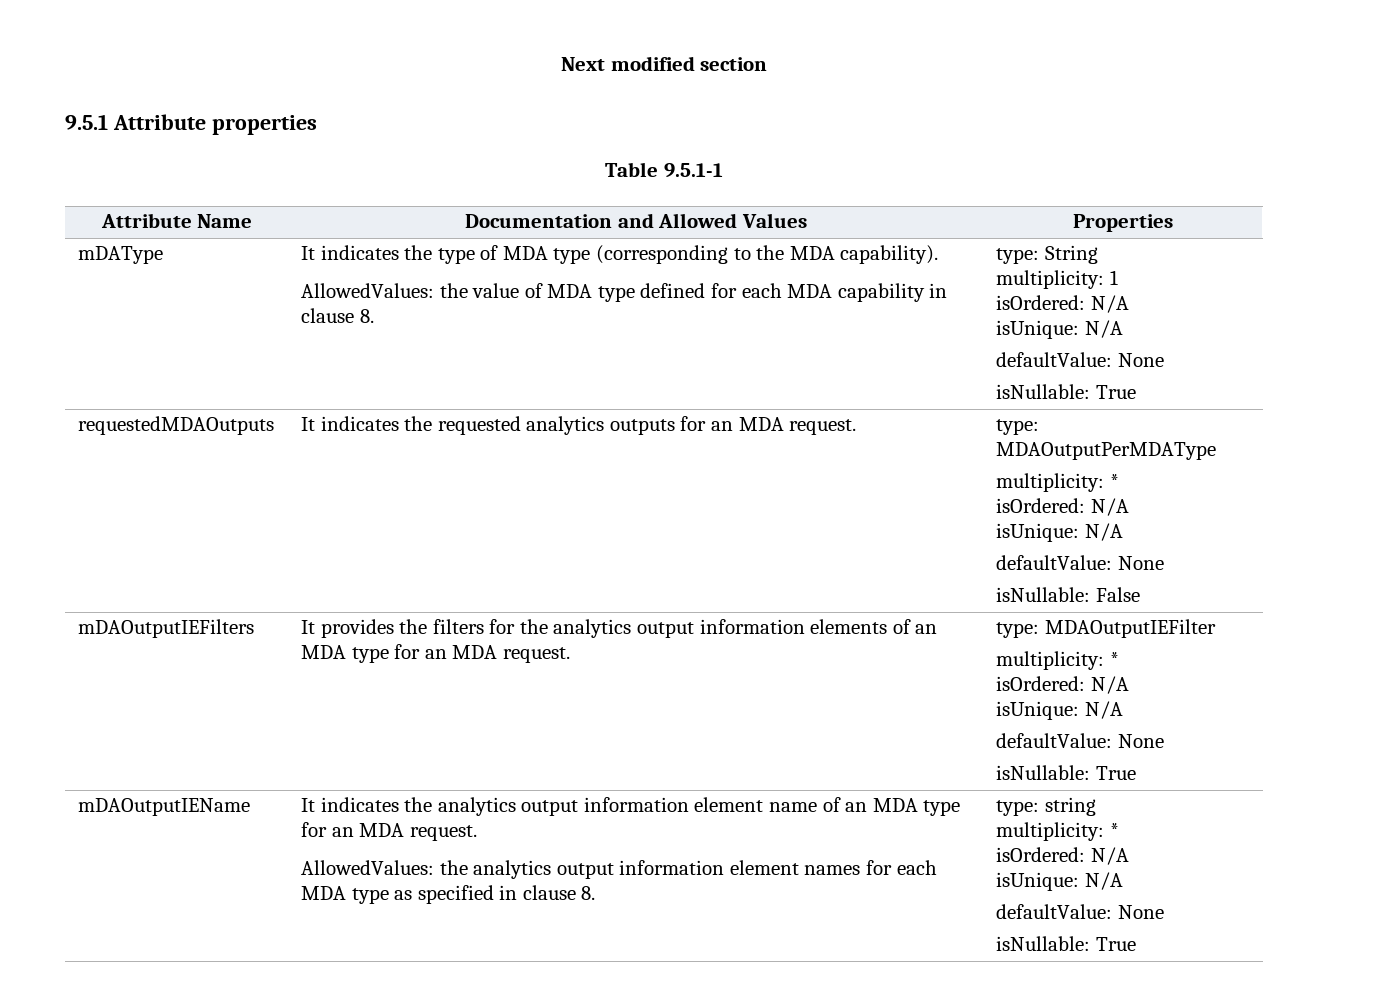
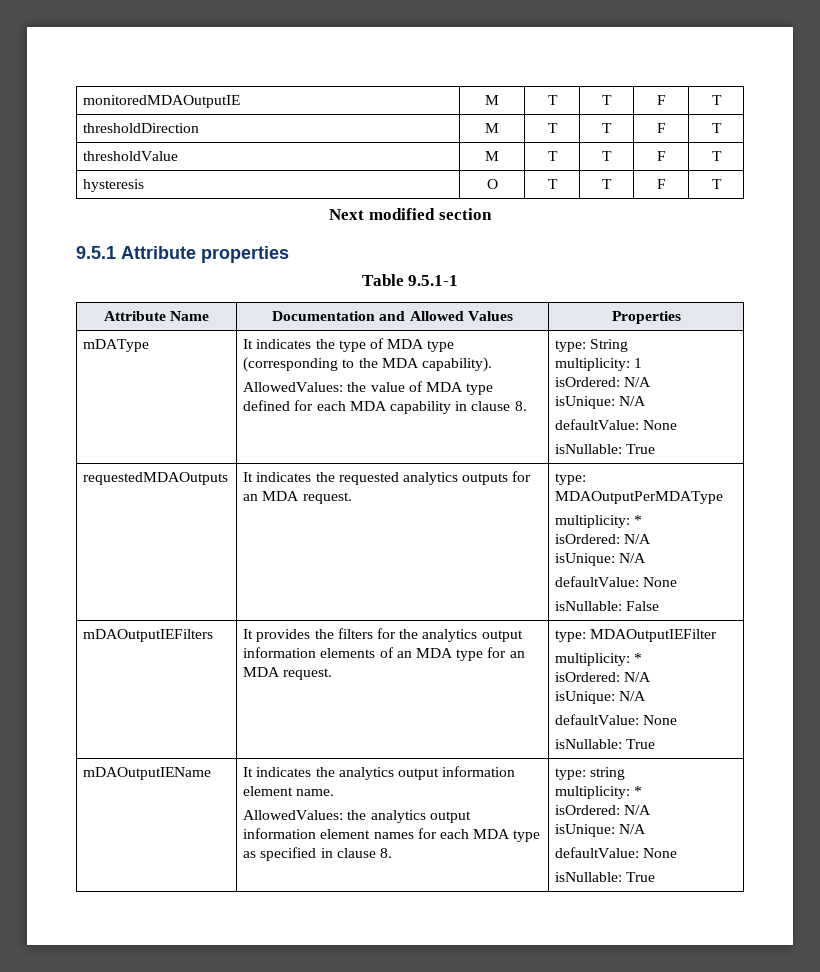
(560, 64) none -> [83,95,241,108] [485,95,499,105] [547,95,558,105] [602,95,612,105] [656,95,666,105] [711,95,722,105] [83,123,200,133] [485,123,499,133] [547,123,558,133] [602,123,612,133] [656,123,666,133] [711,123,722,133] [83,151,179,161] [485,151,499,161] [547,151,558,161] [602,151,612,161] [656,151,666,161] [711,151,722,161] [83,179,145,192] [486,179,498,189] [547,179,558,189] [602,179,612,189] [656,179,666,189] [711,179,722,189] monitoredMDAOutputIE | M | T | T | F | T // thresholdDirection | M | T | T | F | T // thresholdValue | M | T | T | F | T // hysteresis | O | T | T | F | T //
[768,797,961,816] [301,822,477,841] name of an MDA type for an MDA request. -> [296,789,335,796] name.

